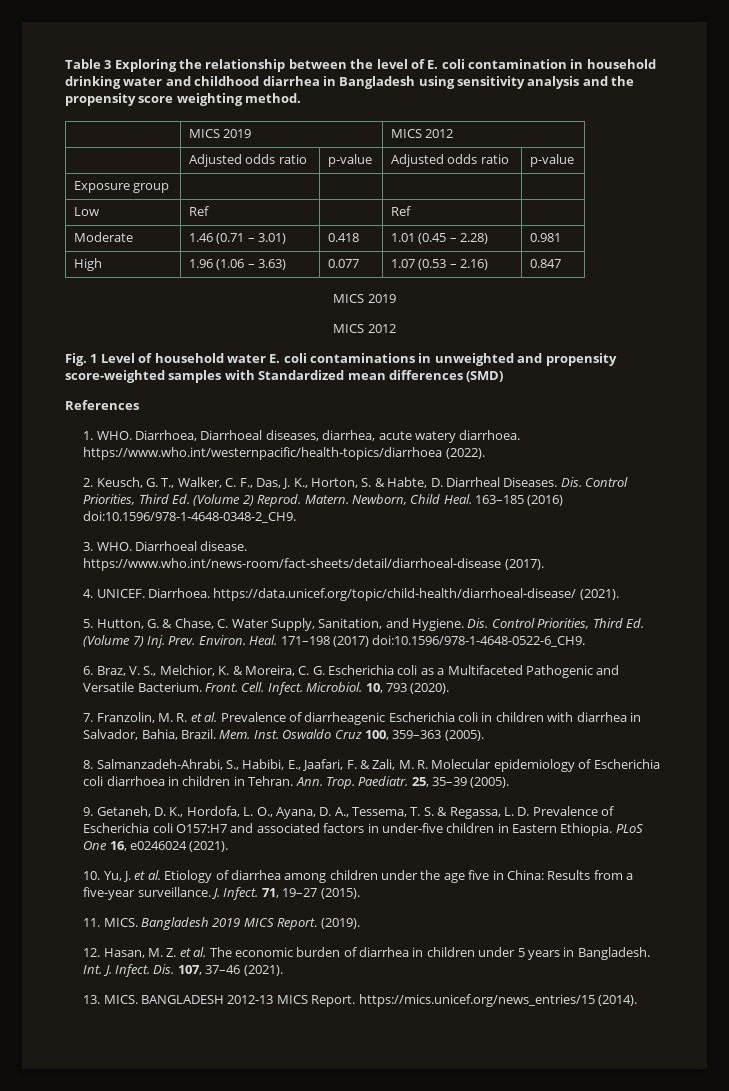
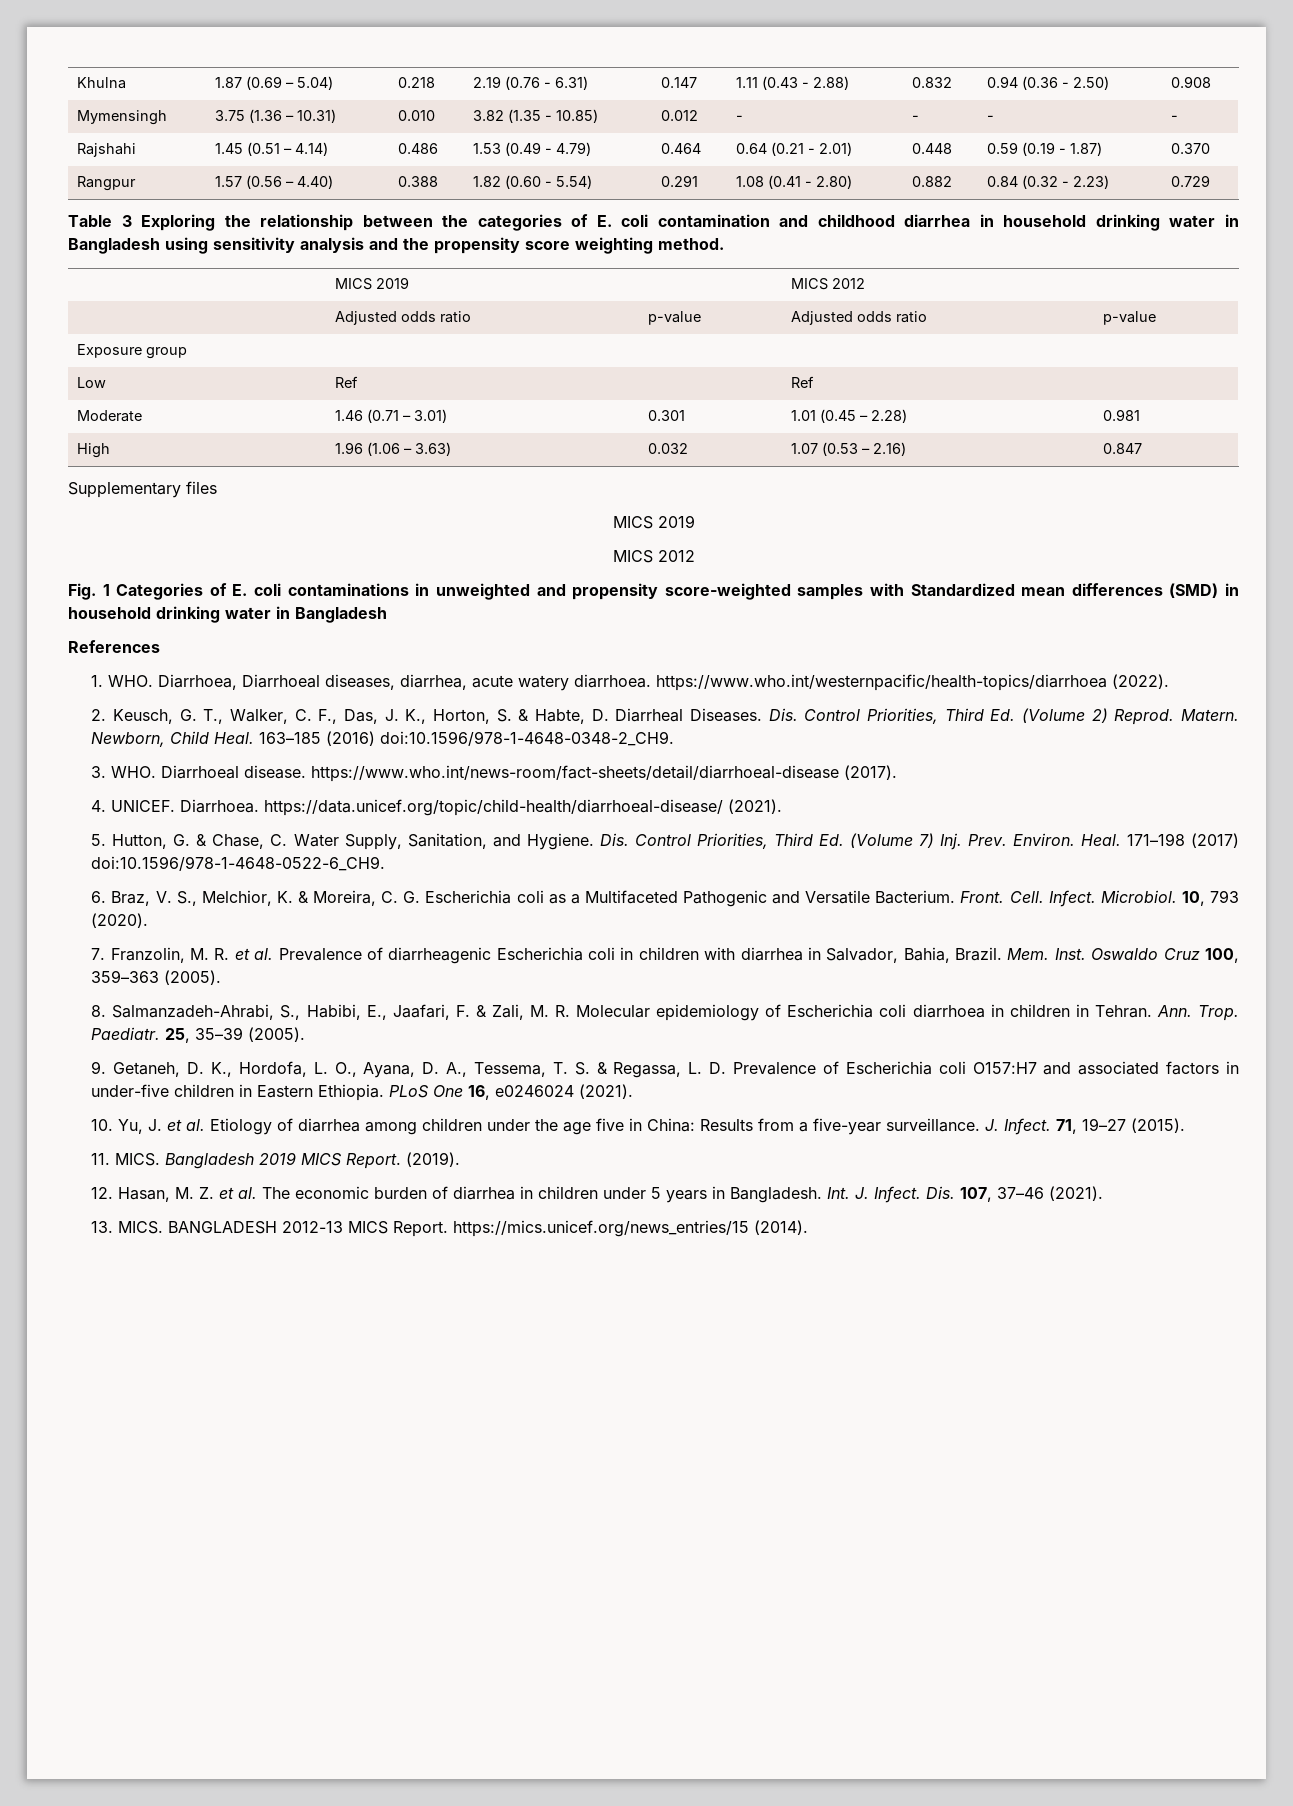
(65, 64) none -> [77,77,127,89] [215,76,334,90] [398,77,436,88] [473,76,589,90] [661,77,698,88] [736,76,850,90] [912,77,953,88] [987,76,1110,90] [1171,76,1212,88] [77,110,168,125] [215,109,337,123] [398,110,436,121] [473,109,599,123] [661,110,699,121] [736,115,744,121] [912,115,920,121] [987,115,995,121] [1171,115,1179,121] [77,143,137,157] [215,142,329,156] [398,143,439,154] [473,142,592,156] [661,143,702,154] [736,142,853,156] [912,143,953,154] [987,142,1103,156] [1171,143,1211,154] [77,176,137,191] [215,175,334,189] [398,176,439,187] [473,175,593,189] [661,175,699,187] [736,175,853,189] [912,176,953,187] [987,175,1110,189] [1171,175,1211,187] Khulna | 1.87 (0.69 – 5.04) | 0.218 | 2.19 (0.76 - 6.31) | 0.147 | 1.11 (0.43 - 2.88) | 0.832 | 0.94 (0.36 - 2.50) | 0.908 // Mymensingh | 3.75 (1.36 – 10.31) | 0.010 | 3.82 (1.35 - 10.85) | 0.012 | - | - | - | - // Rajshahi | 1.45 (0.51 – 4.14) | 0.486 | 1.53 (0.49 - 4.79) | 0.464 | 0.64 (0.21 - 2.01) | 0.448 | 0.59 (0.19 - 1.87) | 0.370 // Rangpur | 1.57 (0.56 – 4.40) | 0.388 | 1.82 (0.60 - 5.54) | 0.291 | 1.08 (0.41 - 2.80) | 0.882 | 0.84 (0.32 - 2.23) | 0.729 //
[376,59,408,69] level -> [477,214,562,231] categories
[570,59,656,69] [65,76,320,89] in household drinking water and childhood diarrhea -> [779,214,1216,231] and childhood diarrhea in household drinking water
[328,233,360,242] 0.418 -> [648,410,686,421] 0.301
[328,259,360,268] 0.077 -> [648,443,689,454] 0.032
(562, 263) none -> [68,481,217,498] // Supplementary files
[100,353,266,363] Level of household water -> [116,583,227,600] Categories of
(504, 376) none -> [1224,583,1239,596] [68,606,387,623] in household drinking water in Bangladesh

